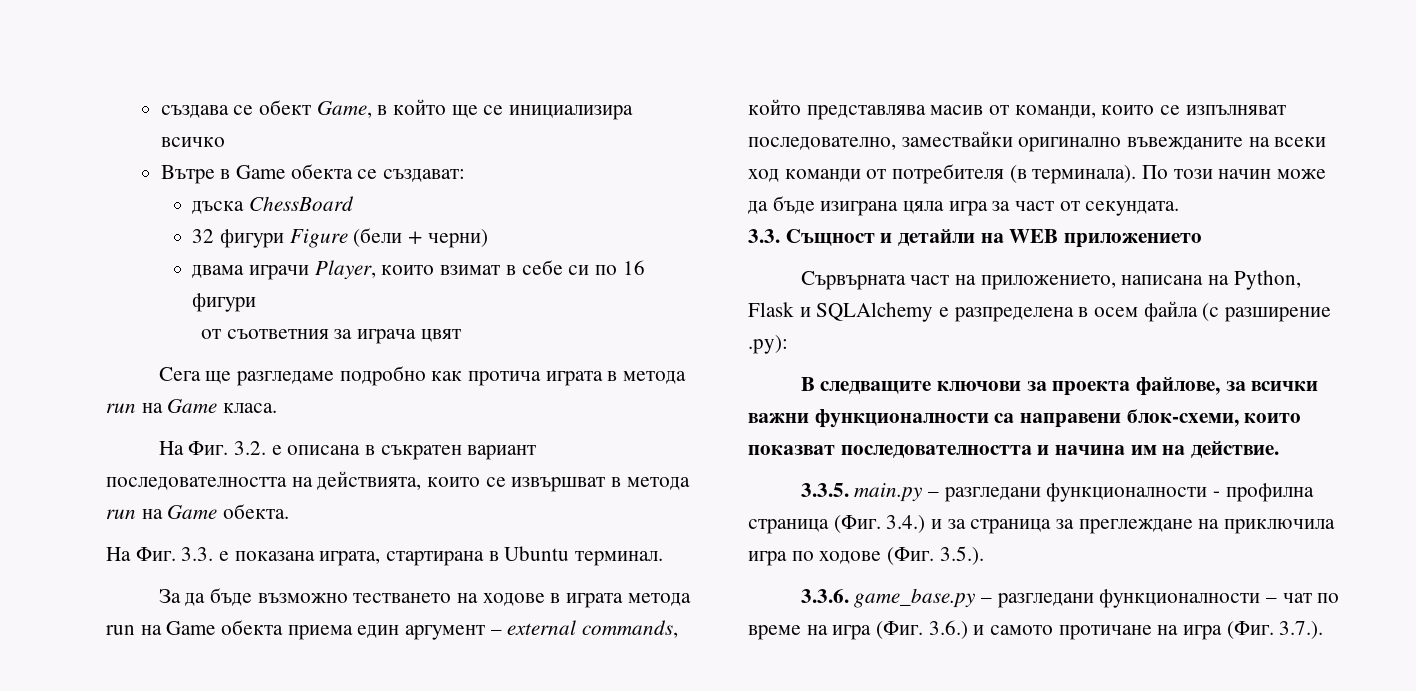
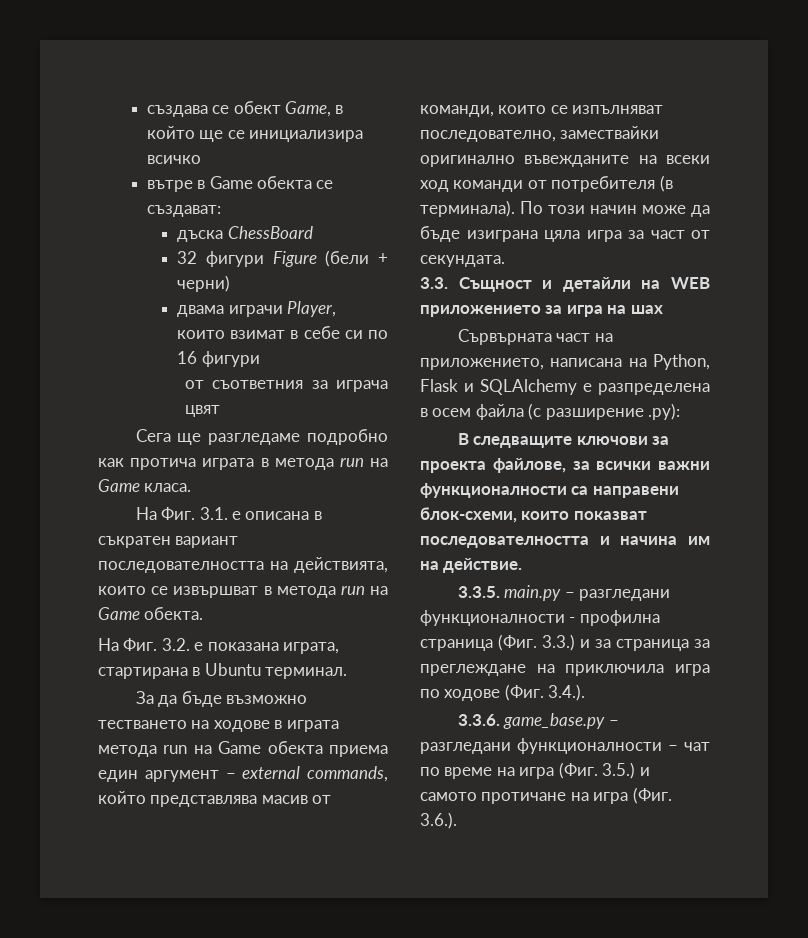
[160,165,215,184] Вътре -> [146,180,193,192] вътре
[234,441,267,455] 3.2. -> [199,507,228,520] 3.1.
[181,547,214,561] 3.3. -> [161,638,190,651] 3.2.
(1203, 240) none -> [545,305,663,317] за игра на шах
[886,515,926,533] 3.4.) -> [542,634,575,651] 3.3.)
[939,546,984,565] 3.5.). -> [548,684,586,701] 3.4.).
[928,620,968,639] 3.6.) -> [602,762,636,779] 3.5.)
[1279,621,1324,639] 3.7.). -> [420,812,457,829] 3.6.).

